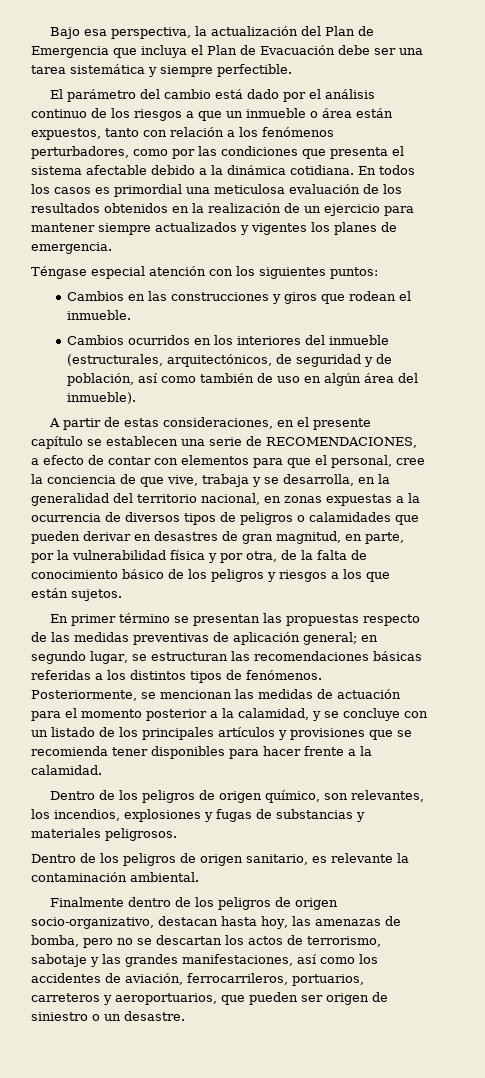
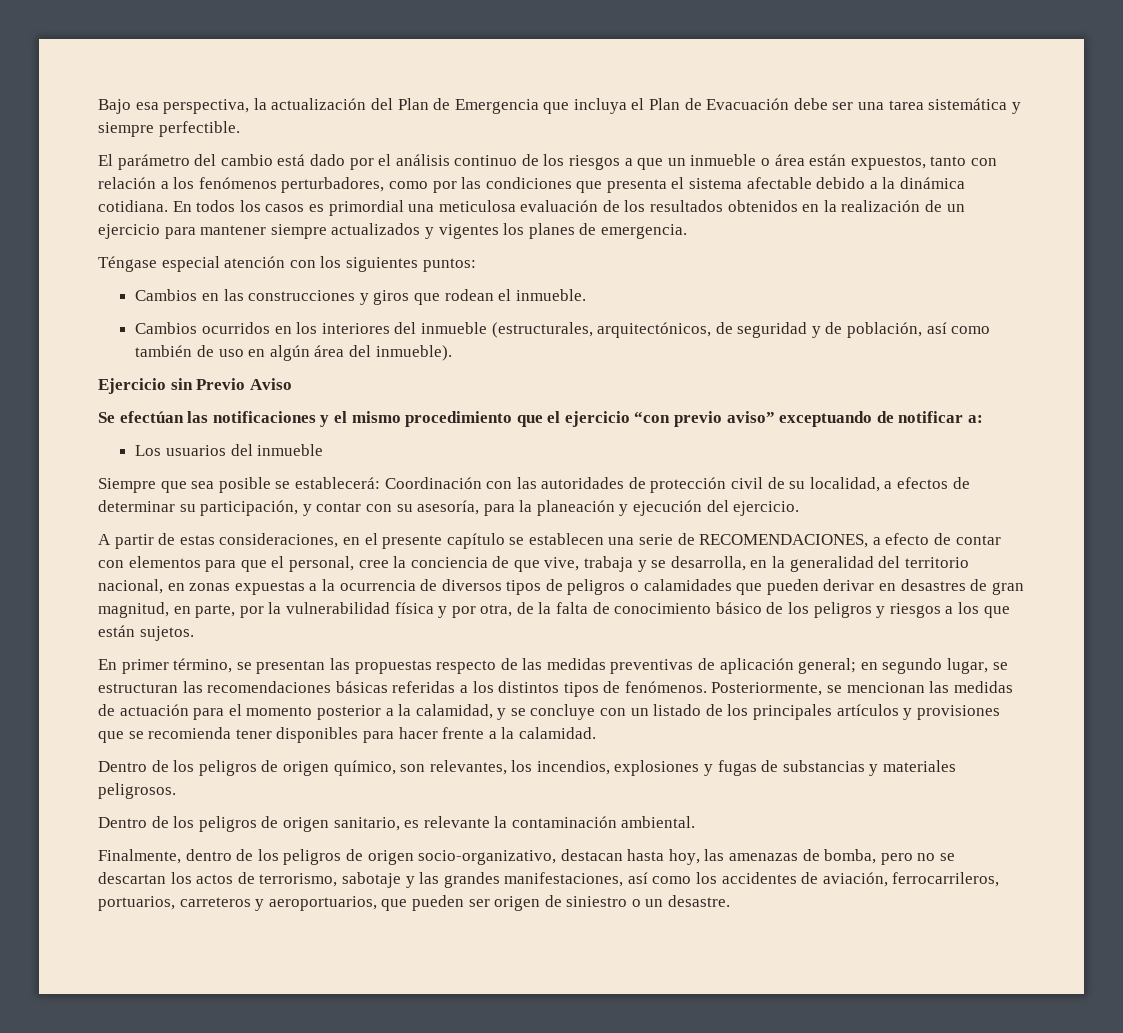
(136, 398) none -> [98,378,292,394] [98,411,984,427] [135,444,324,456] [98,477,970,493] [98,500,800,516] // Ejercicio sin Previo Aviso // Se efectúan las notificaciones y el mismo procedimiento que el ejercicio “con previo aviso” exceptuando de notificar a: // Los usuarios del inmueble // Siempre que sea posible se establecerá: Coordinación con las autoridades de protección civil de su localidad, a efectos de determinar su participación, y contar con su asesoría, para la planeación y ejecución del ejercicio.
[119,613,171,623] término -> [173,658,233,673] término,
[50,897,125,907] Finalmente -> [98,849,181,864] Finalmente,

